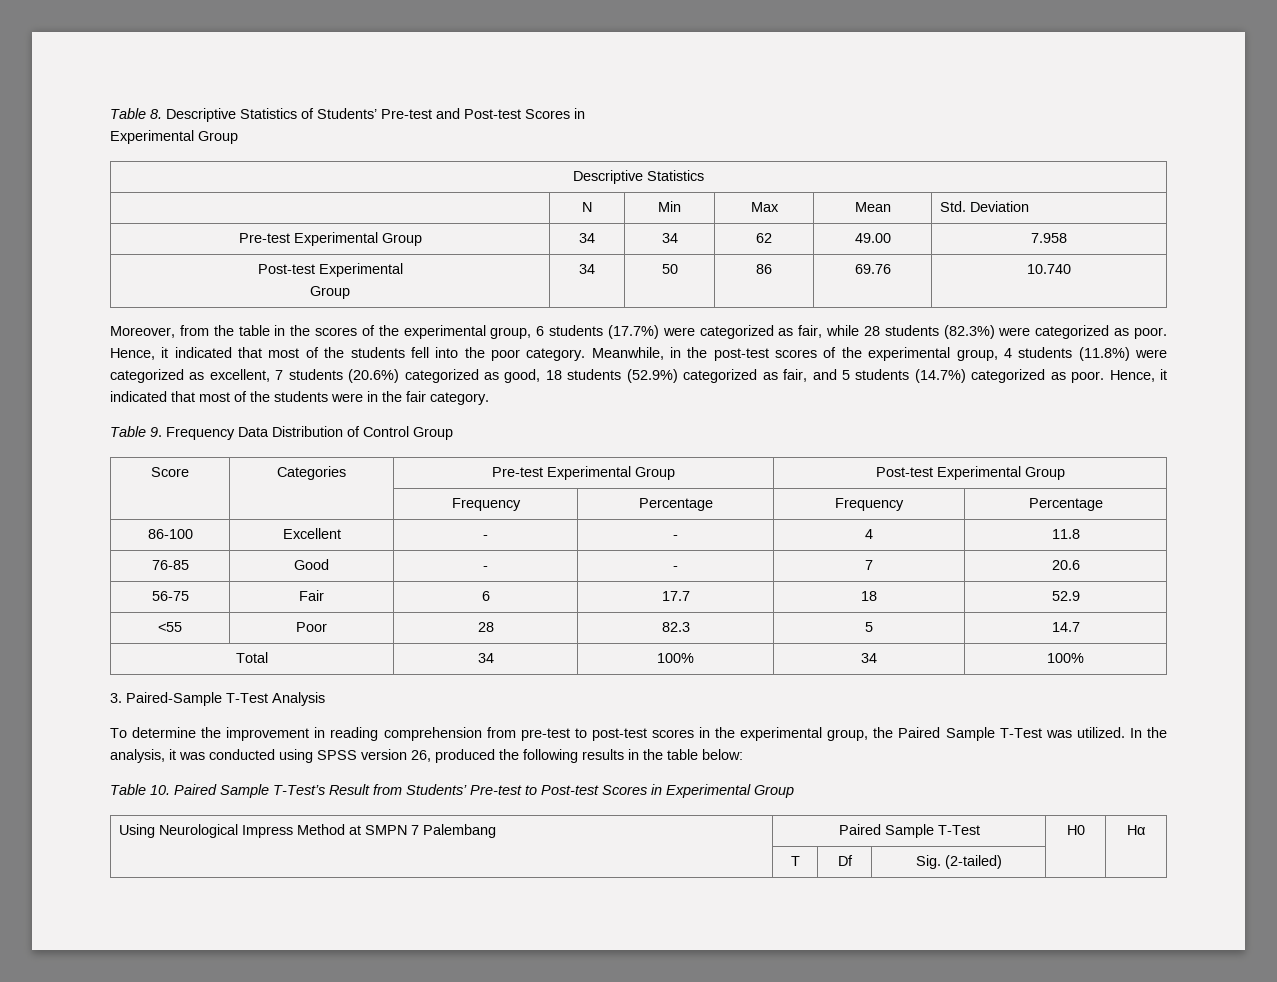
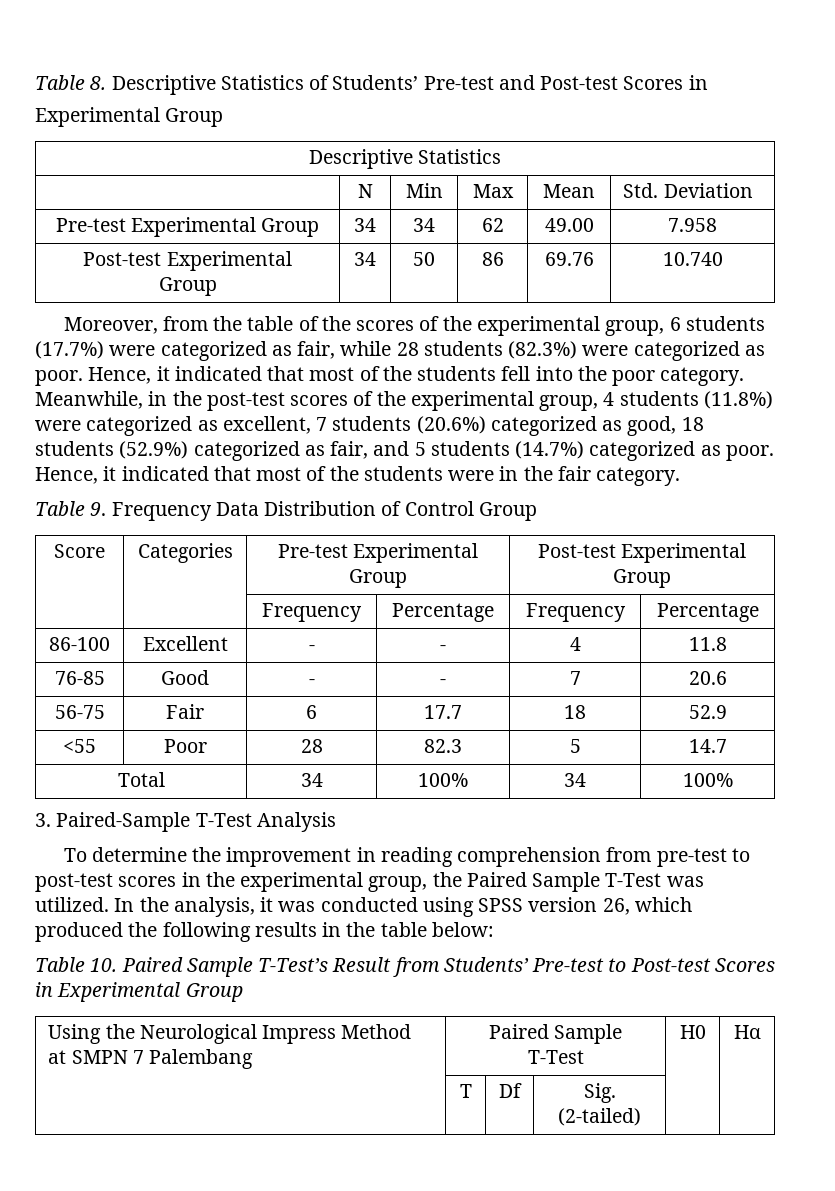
[274,325,286,336] in -> [298,316,319,331] of
(431, 756) none -> [634,897,692,912] which
(155, 831) none -> [105,1024,135,1039] the

